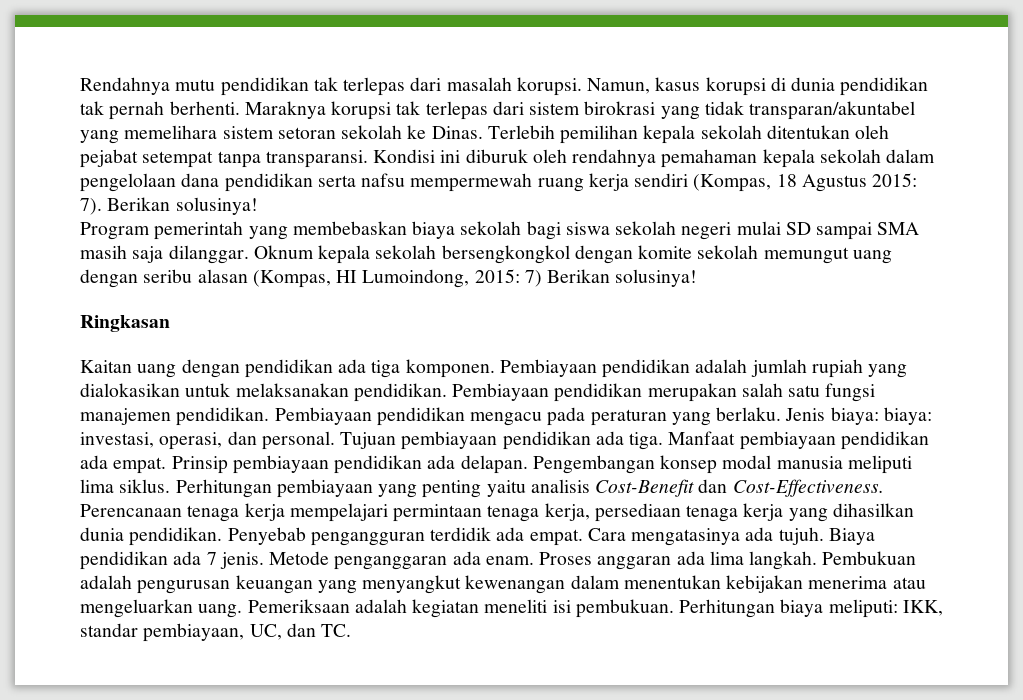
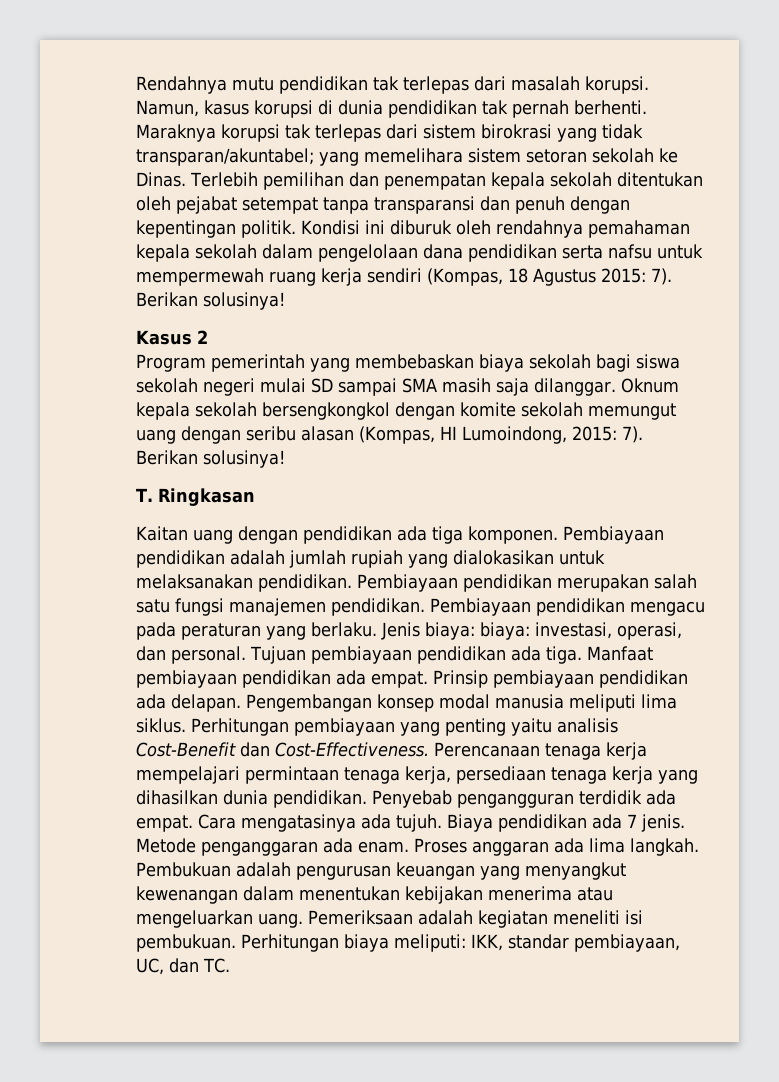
[749,101,916,120] transparan/akuntabel -> [136,148,314,166] transparan/akuntabel;
(639, 134) none -> [348,172,486,190] dan penempatan
[265,150,368,168] transparansi. -> [374,196,630,214] [136,220,296,238] transparansi dan penuh dengan kepentingan politik.
(406, 180) none -> [657,244,703,259] untuk
(258, 206) none -> [136,330,208,345] // Kasus 2
[524,269,698,287] 7) Berikan solusinya! // -> [621,426,643,443] [136,450,285,468] [136,488,153,502] 7). Berikan solusinya! // T.

